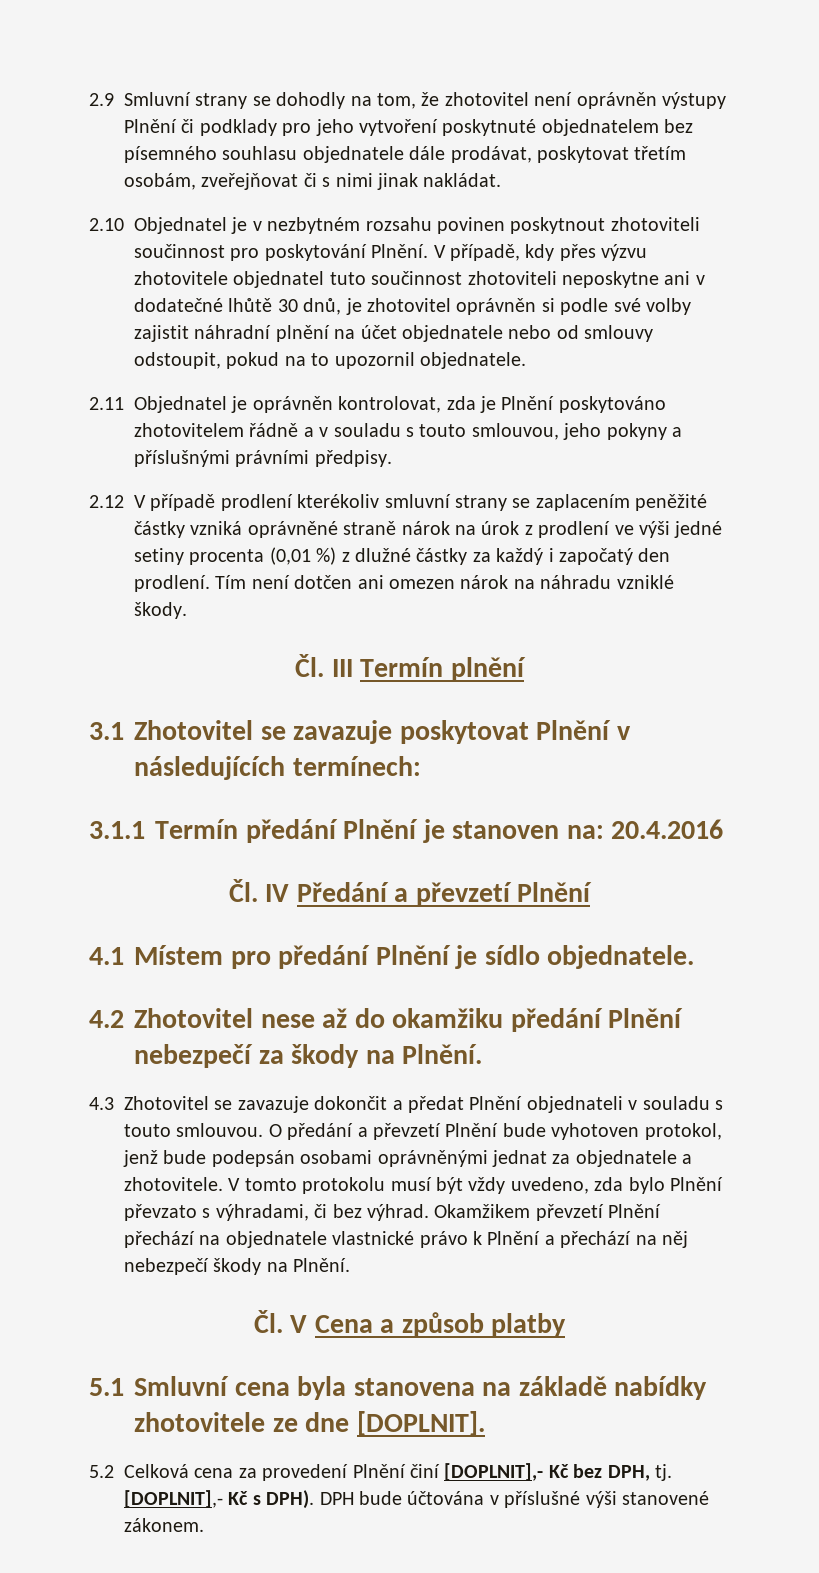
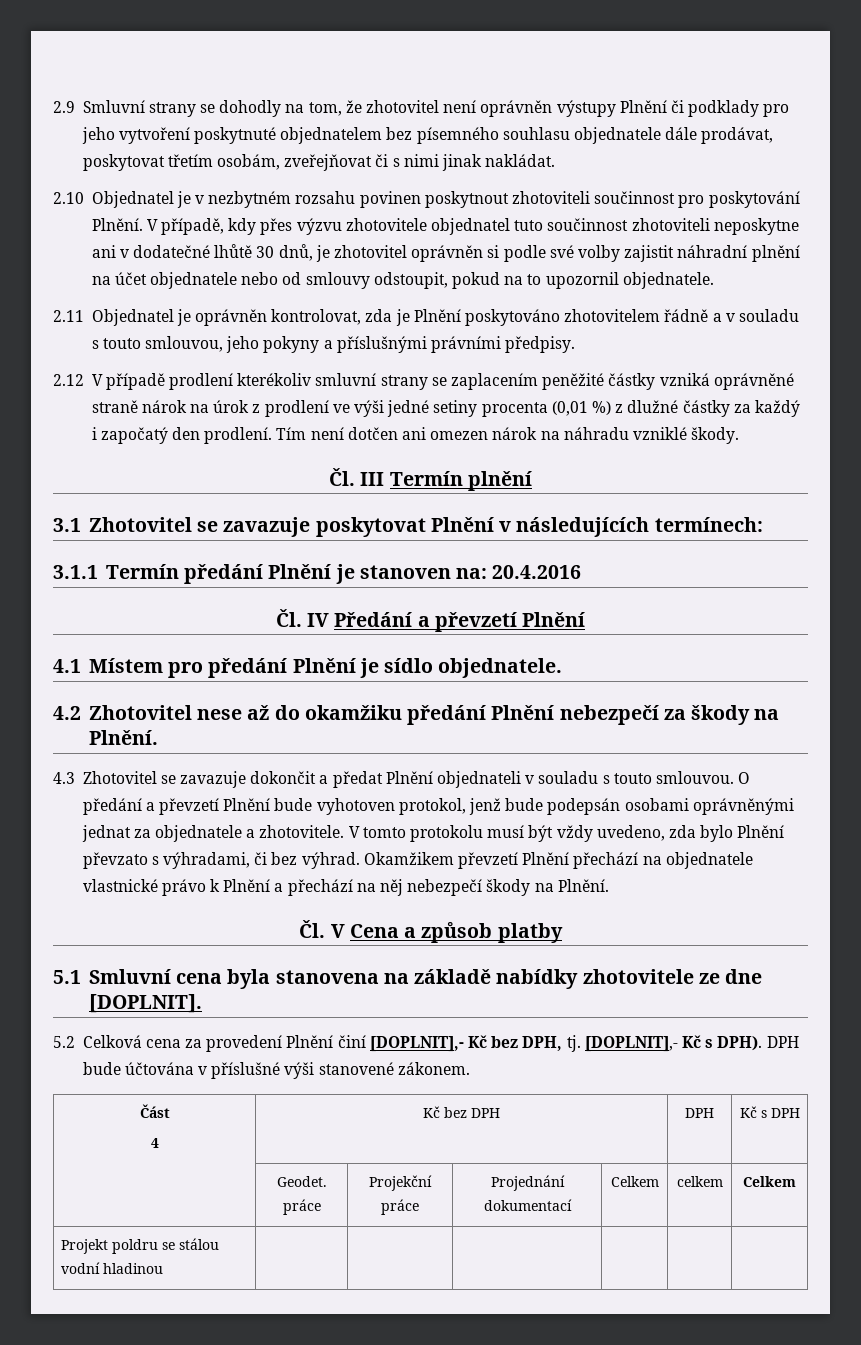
(204, 1525) none -> [139,1104,170,1118] [150,1138,159,1148] [423,1106,500,1118] [685,1108,714,1118] [739,1106,800,1118] [276,1176,327,1187] [282,1199,321,1215] [369,1175,432,1191] [381,1199,419,1215] [490,1175,565,1191] [483,1199,572,1211] [610,1176,659,1187] [676,1176,723,1187] [743,1176,796,1187] [61,1238,220,1254] [61,1262,164,1274] // Část // 4 | Kč bez DPH | DPH | Kč s DPH // | Geodet. práce | Projekční práce | Projednání dokumentací | Celkem | celkem | Celkem // Projekt poldru se stálou vodní hladinou | | | | | |

